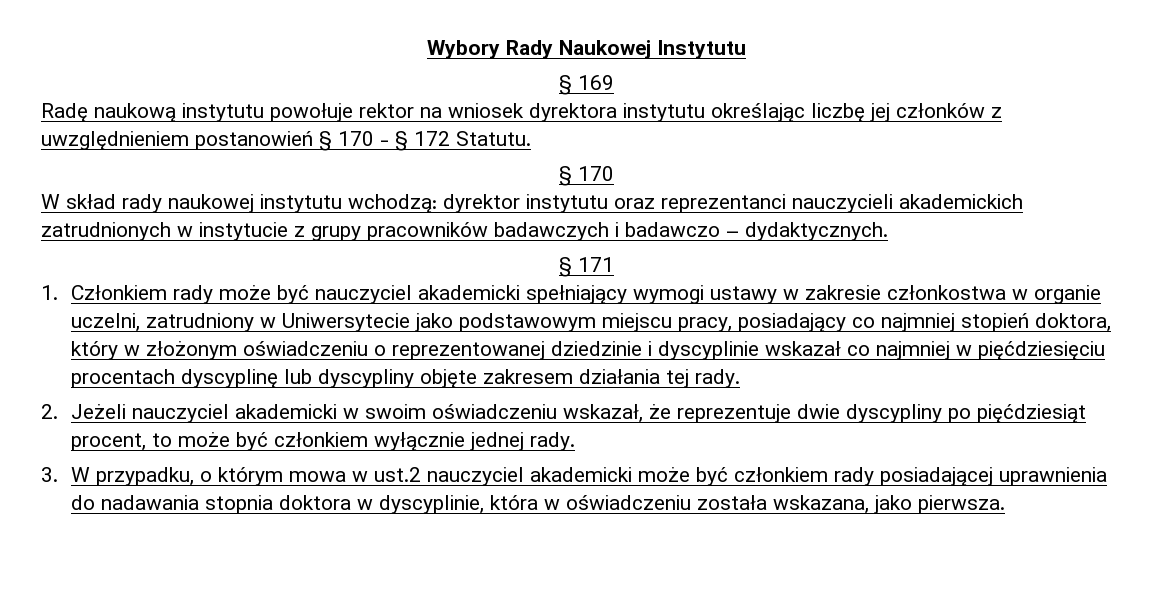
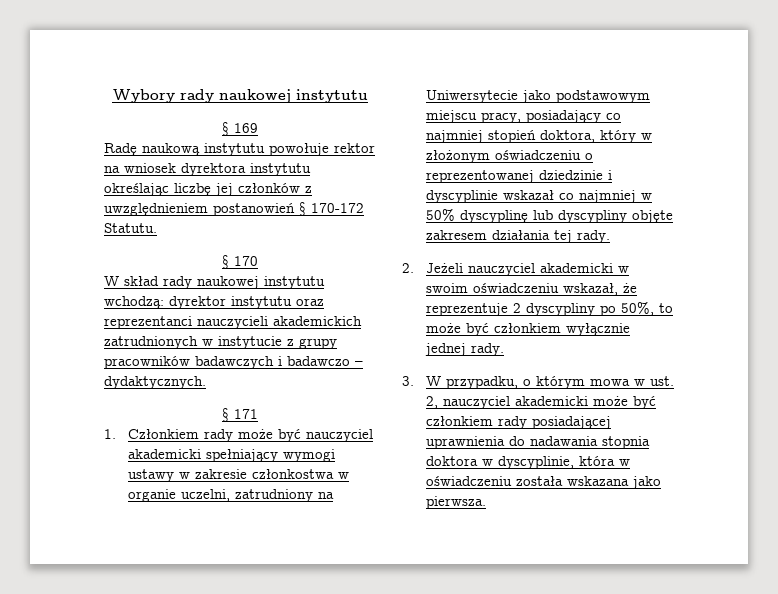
[506,40,746,59] Rady Naukowej Instytutu -> [179,89,368,103] rady naukowej instytutu
[338,131,450,151] 170 - § 172 -> [311,203,364,213] 170-172
[260,317,277,328] w -> [317,492,334,499] na
[978,341,1106,360] [71,369,176,388] pięćdziesięciu procentach -> [425,208,455,221] 50%
[797,404,841,419] dwie -> [512,303,521,313] 2
[977,404,1087,423] [71,433,147,451] pięćdziesiąt procent, -> [620,301,654,316] 50%,
[374,467,422,482] ust.2 -> [649,376,674,386] [425,396,438,409] ust. 2,
[773,495,870,514] wskazana, -> [566,476,629,486] wskazana

